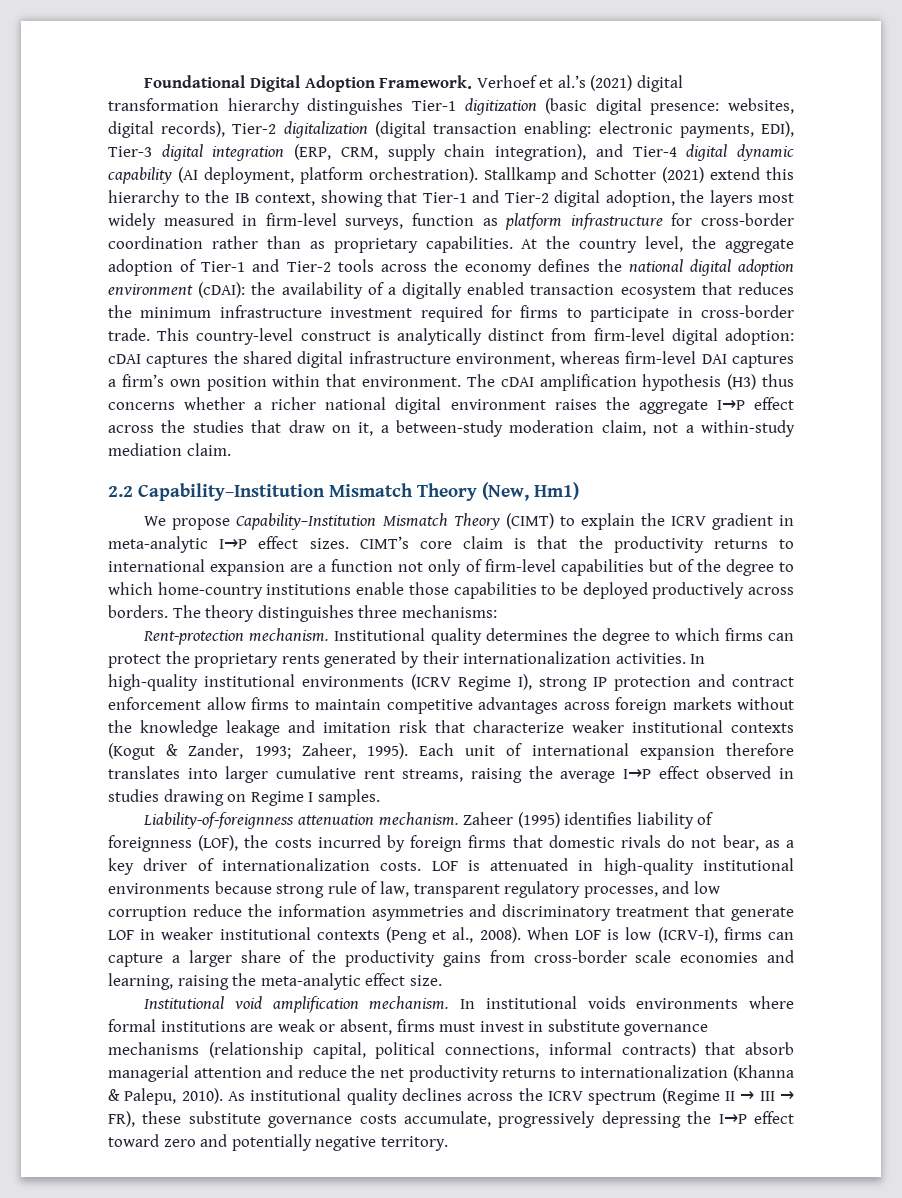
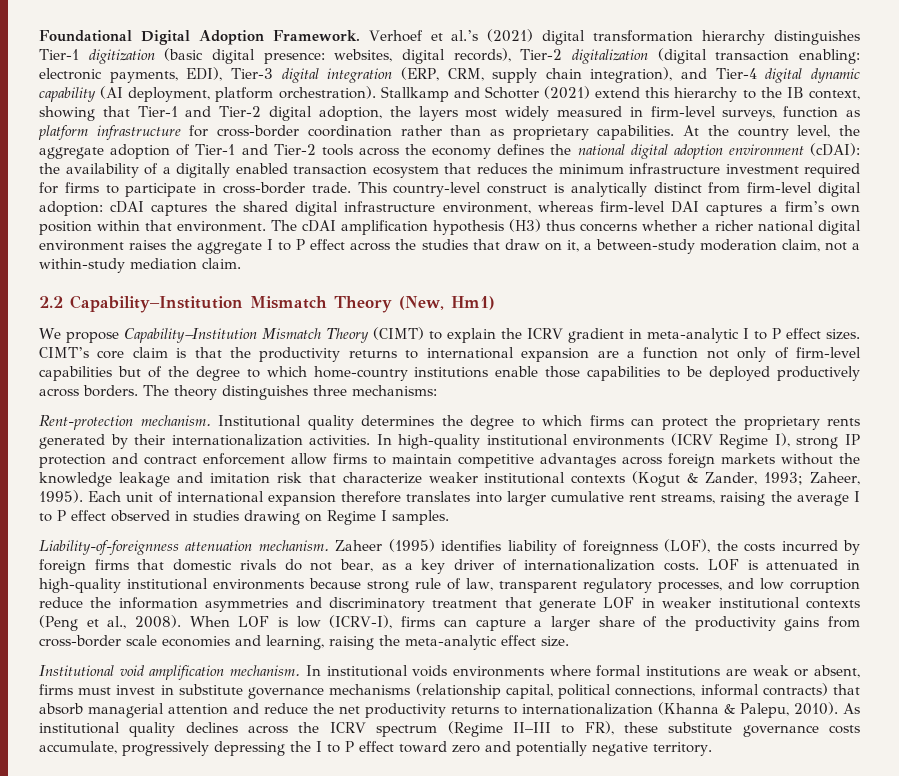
[716,400,745,410] I→P -> [267,239,306,251] I to P
[219,539,248,549] I→P -> [742,328,781,340] I to P
[623,769,651,779] I→P -> [854,491,860,502] [39,510,66,522] I to P
[725,1091,795,1101] II → III → -> [512,722,575,734] II–III to
[718,1114,747,1124] I→P -> [316,741,354,753] I to P

